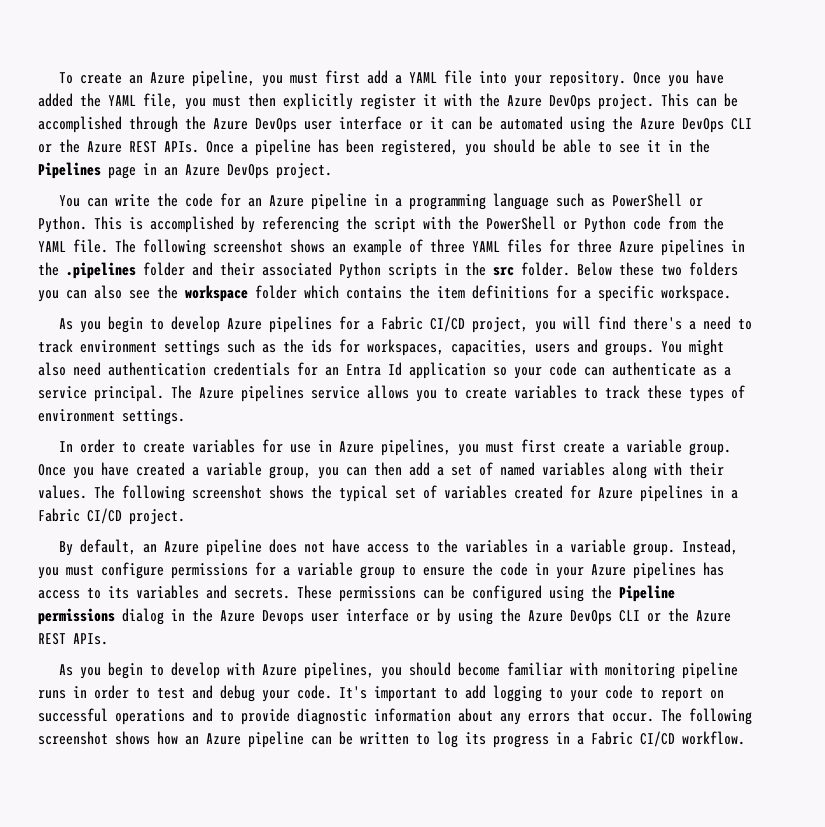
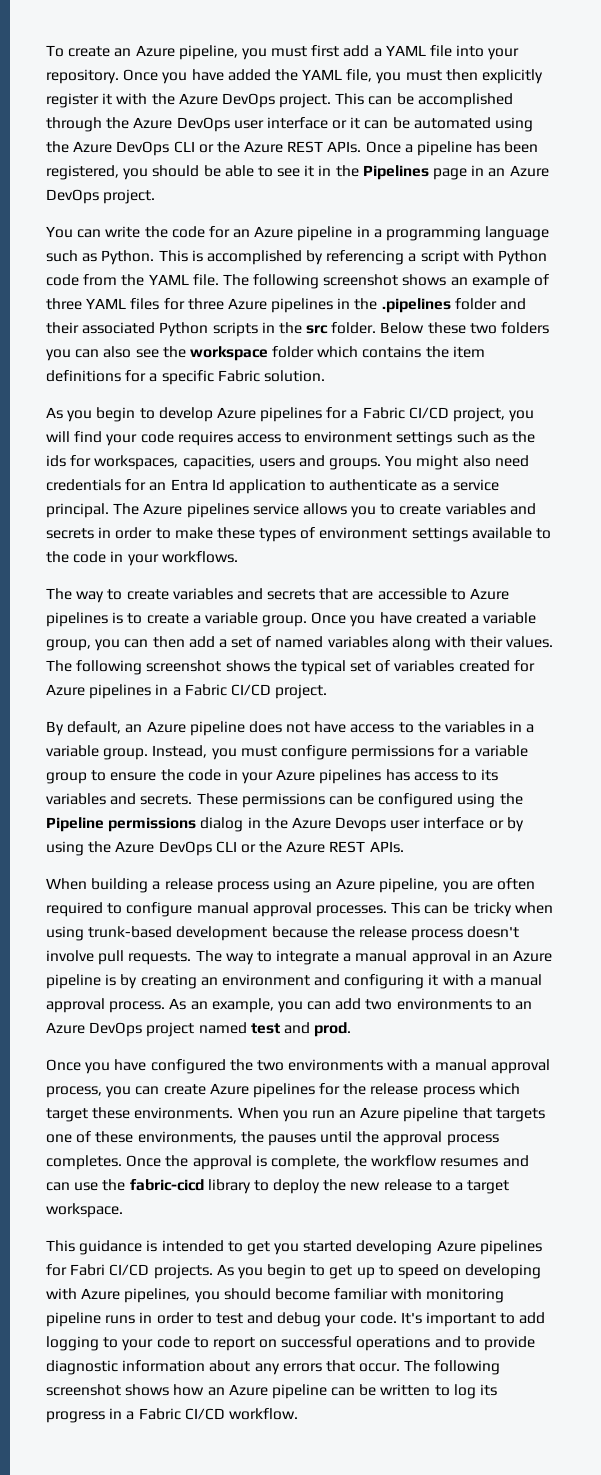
[611,193,703,207] PowerShell or -> (98, 257) none
[346,216,367,230] the -> [408,253,417,262] a
[458,216,577,230] the PowerShell or -> (494, 256) none
[661,285,731,302] workspace. -> [217,370,325,382] Fabric solution.
[632,316,752,330] [38,339,73,353] there's a need to track -> [106,431,301,446] your code requires access to
[108,362,206,376] authentication -> (529, 461) none
[493,362,605,379] so your code can -> [310,480,326,491] to
[584,385,745,402] [38,409,185,425] [58,439,556,456] to track these types of environment settings. // In order to create variables for use in Azure pipelines, you must first -> [509,503,536,515] [46,527,552,542] [46,551,238,566] [46,588,510,603] [46,612,143,627] and secrets in order to make these types of environment settings available to the code in your workflows. // The way to create variables and secrets that are accessible to Azure pipelines is to
[58,662,220,679] As you begin to develop -> [46,878,536,893] [46,902,553,917] [46,926,520,941] [46,950,553,965] [46,974,543,989] [46,998,533,1013] [46,1022,352,1037] [46,1059,550,1074] [46,1083,520,1098] [46,1107,545,1122] [46,1131,499,1146] [46,1155,529,1170] [46,1179,510,1194] [46,1203,123,1218] [46,1240,542,1255] [46,1264,542,1279] When building a release process using an Azure pipeline, you are often required to configure manual approval processes. This can be tricky when using trunk-based development because the release process doesn't involve pull requests. The way to integrate a manual approval in an Azure pipeline is by creating an environment and configuring it with a manual approval process. As an example, you can add two environments to an Azure DevOps project named test and prod. // Once you have configured the two environments with a manual approval process, you can create Azure pipelines for the release process which target these environments. When you run an Azure pipeline that targets one of these environments, the pauses until the approval process completes. Once the approval is complete, the workflow resumes and can use the fabric-cicd library to deploy the new release to a target workspace. // This guidance is intended to get you started developing Azure pipelines for Fabri CI/CD projects. As you begin to get up to speed on developing

